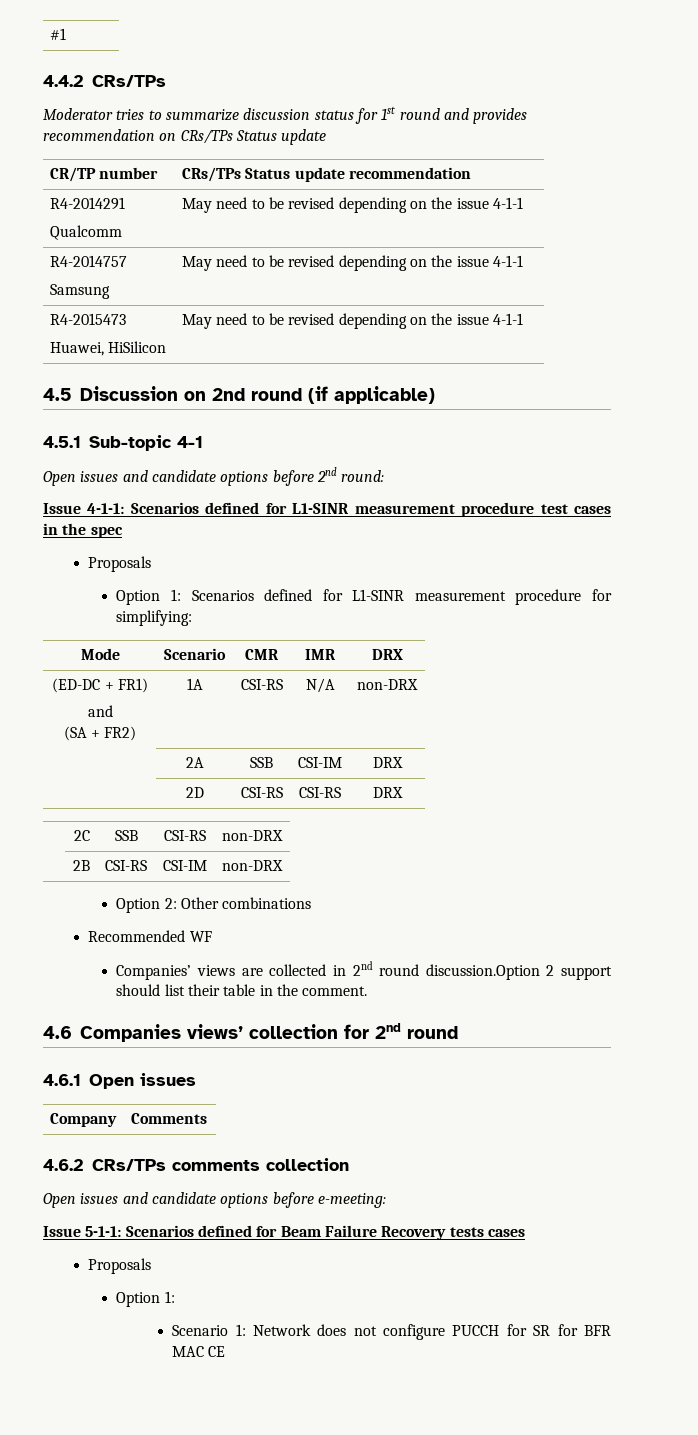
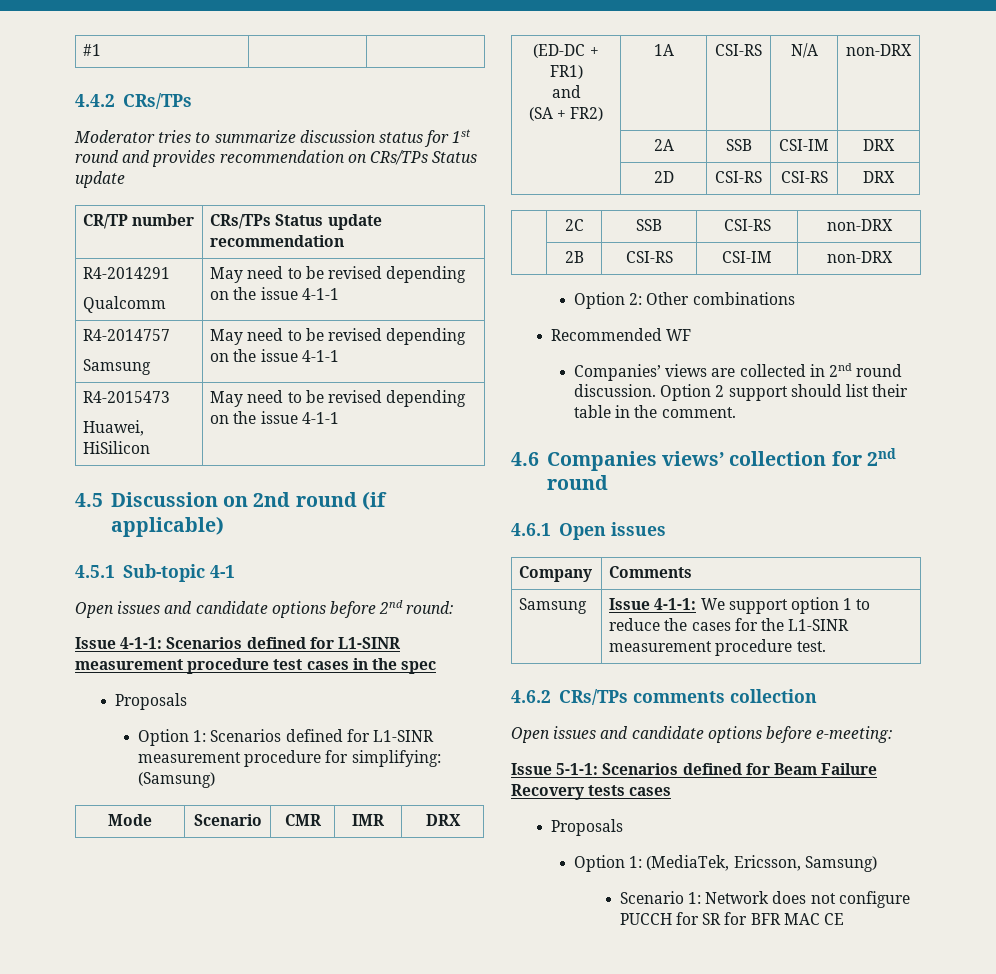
(193, 618) none -> [137,772,215,788] (Samsung)
[425,964,540,980] discussion.Option -> [573,384,712,401] discussion. Option
(208, 1118) none -> [519,598,588,614] [609,597,871,614] [609,618,850,631] [609,639,826,656] // Samsung | Issue 4-1-1: We support option 1 to reduce the cases for the L1-SINR measurement procedure test.
(175, 1297) none -> [646,855,877,872] (MediaTek, Ericsson, Samsung)

